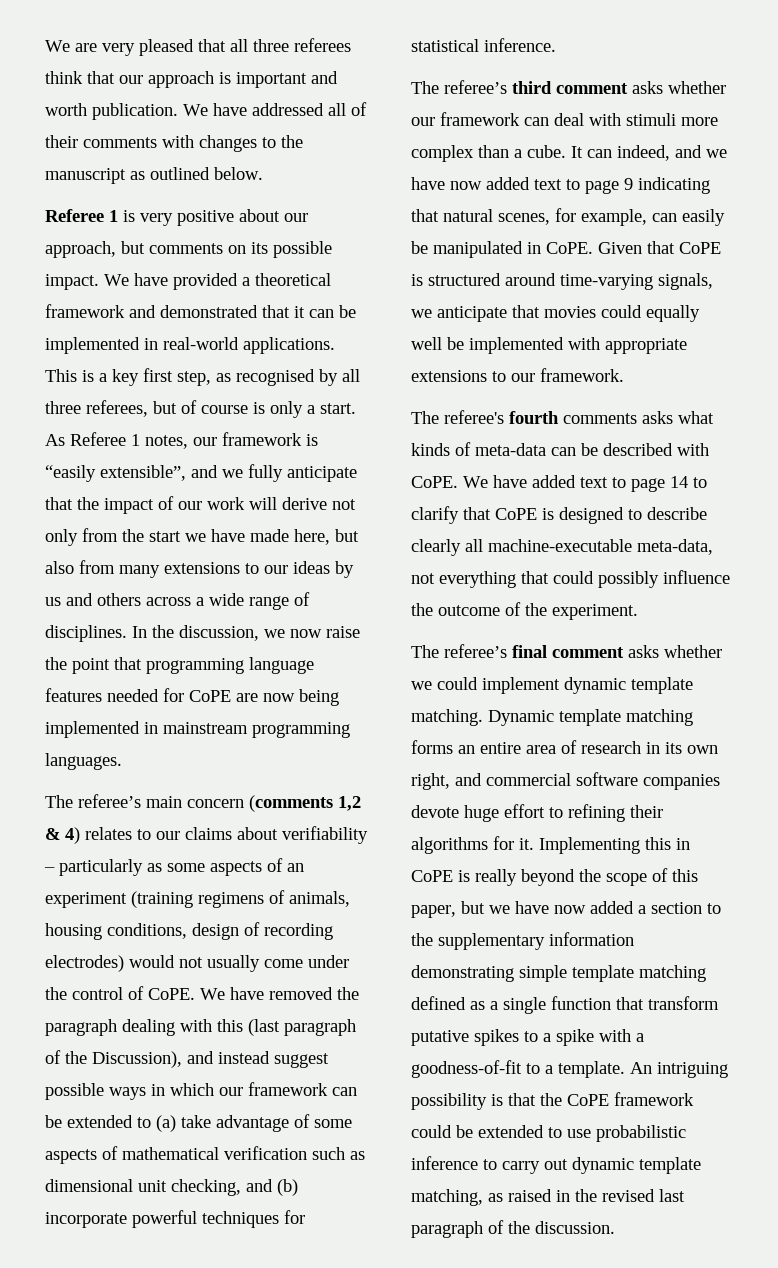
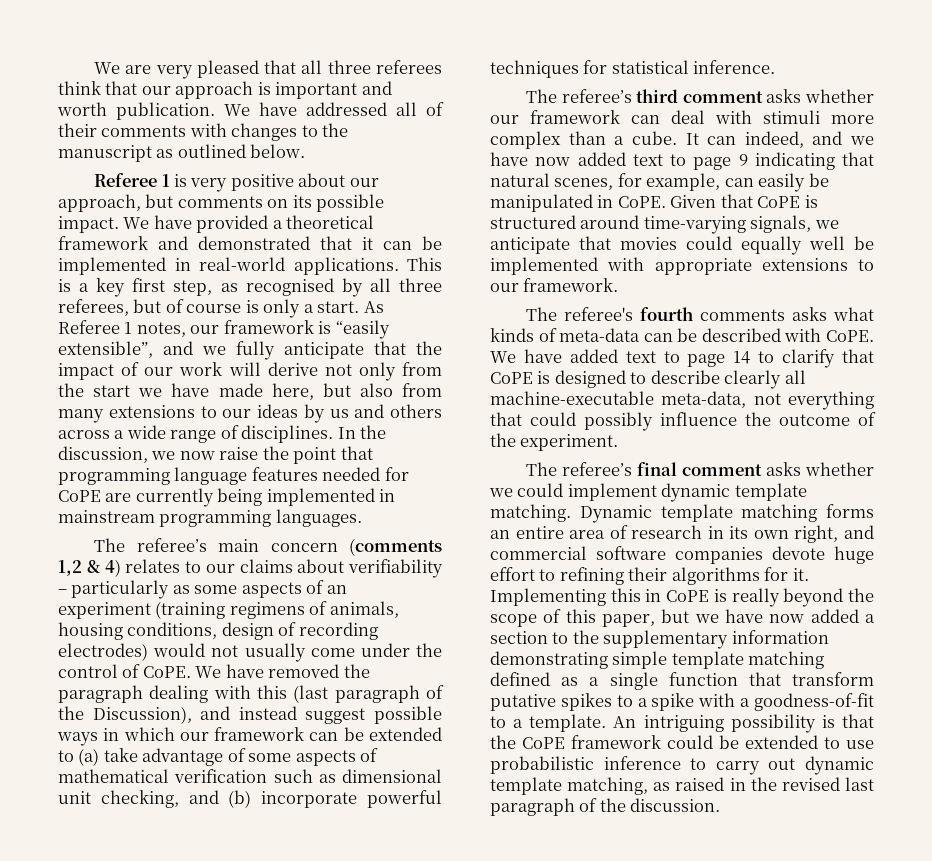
[263,693,295,702] now -> [135,488,214,507] currently

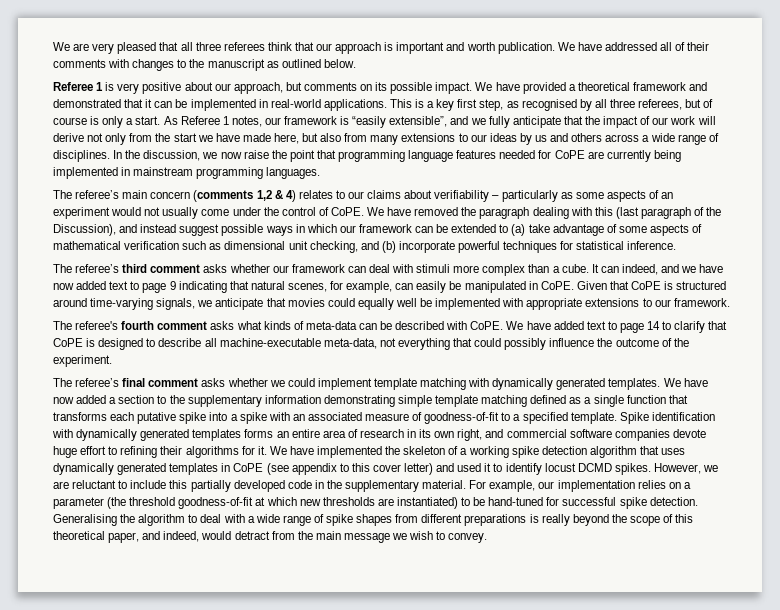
[155,601,399,619] [58,622,378,640] [58,643,148,661] (training regimens of animals, housing conditions, design of recording electrodes) -> (110, 213) none
[700,309,786,321] comments -> [157,321,208,330] comment
[724,370,782,389] clearly -> (202, 342) none
[661,483,807,502] [490,504,818,523] dynamic template matching. Dynamic template matching -> [373,378,708,390] [53,395,688,407] [53,412,715,424] [52,429,242,441] template matching with dynamically generated templates. We have now added a section to the supplementary information demonstrating simple template matching defined as a single function that transforms each putative spike into a spike with an associated measure of goodness-of-fit to a specified template. Spike identification with dynamically generated templates
[490,588,710,606] Implementing this in CoPE -> [269,446,686,458] [53,463,719,475] [53,480,691,492] [53,497,698,509] [53,514,527,526] We have implemented the skeleton of a working spike detection algorithm that uses dynamically generated templates in CoPE (see appendix to this cover letter) and used it to identify locust DCMD spikes. However, we are reluctant to include this partially developed code in the supplementary material. For example, our implementation relies on a parameter (the threshold goodness-of-fit at which new thresholds are instantiated) to be hand-tuned for successful spike detection. Generalising the algorithm to deal with a wide range of spike shapes from different preparations
[602,609,875,627] [490,630,829,649] [490,651,825,669] [490,672,874,690] [490,693,874,711] [490,714,874,733] [490,735,874,749] [490,756,874,775] [490,777,874,795] [490,798,721,816] paper, but we have now added a section to the supplementary information demonstrating simple template matching defined as a single function that transform putative spikes to a spike with a goodness-of-fit to a template. An intriguing possibility is that the CoPE framework could be extended to use probabilistic inference to carry out dynamic template matching, as raised in the revised last paragraph of the discussion. -> [53,531,488,543] theoretical paper, and indeed, would detract from the main message we wish to convey.

